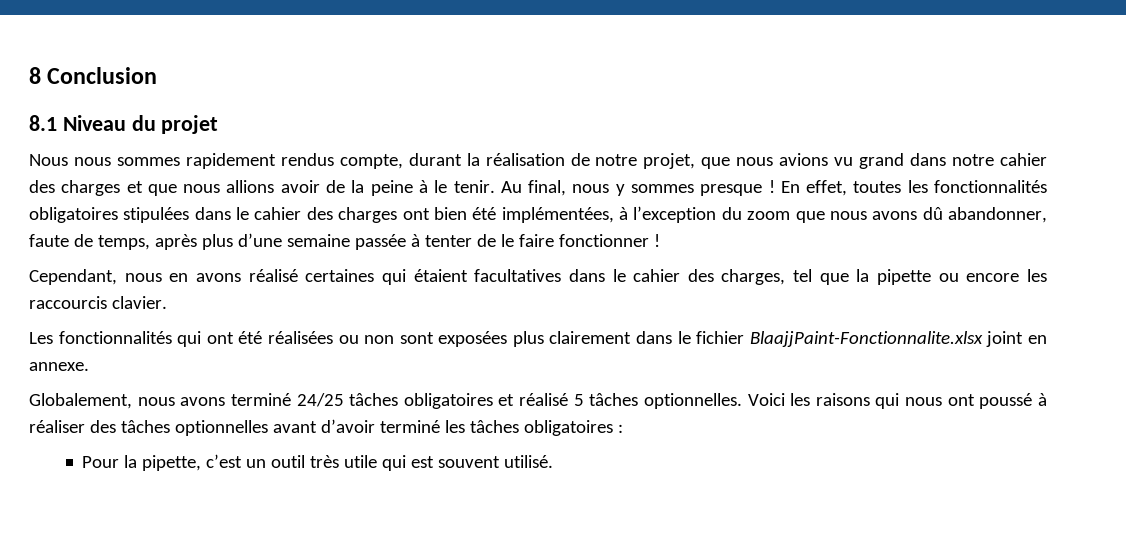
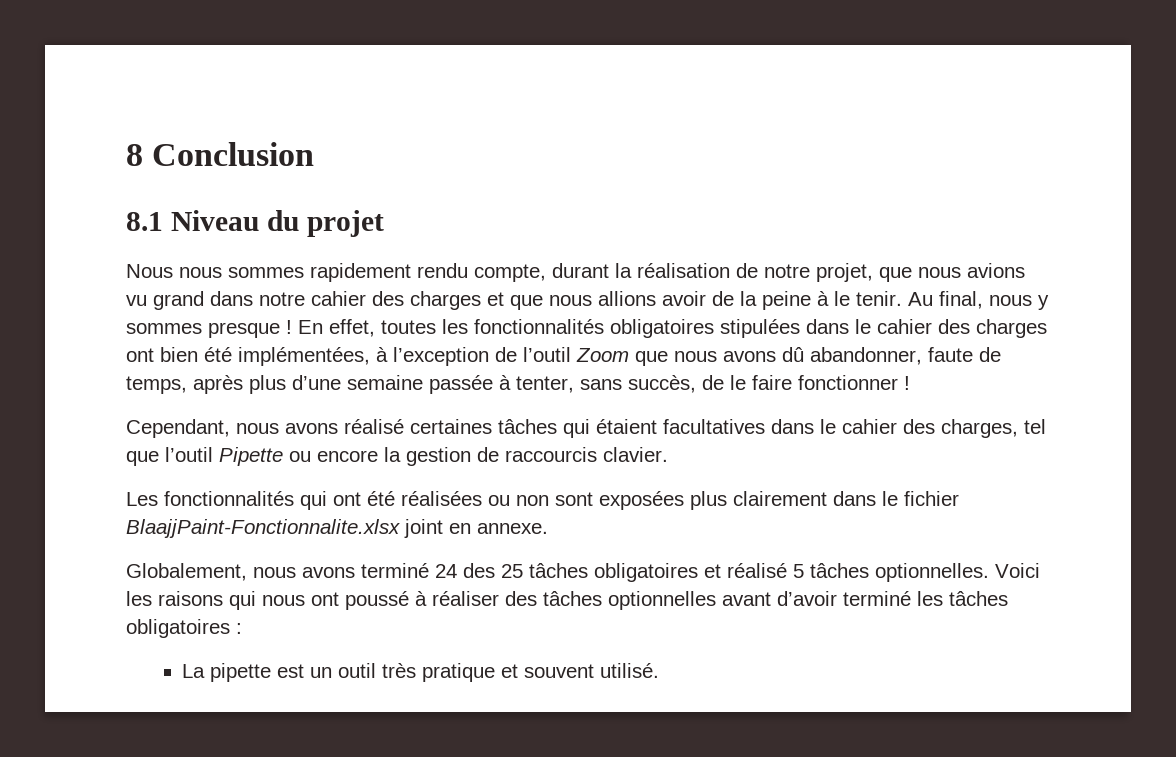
[280,153,334,166] rendus -> [417,263,468,278] rendu
[721,207,791,220] du zoom -> [495,347,629,362] de l’outil Zoom
[424,235,472,247] tenter -> [516,375,696,393] tenter, sans succès,
[169,273,189,282] en -> (279, 428) none
(375, 275) none -> [498,419,557,434] tâches
[856,269,1047,285] la pipette ou encore les -> [165,447,499,466] l’outil Pipette ou encore la gestion de
[296,393,344,407] 24/25 -> [435,563,523,578] 24 des 25
[82,454,435,471] Pour la pipette, c’est un outil très utile qui est -> [182,663,519,682] La pipette est un outil très pratique et

